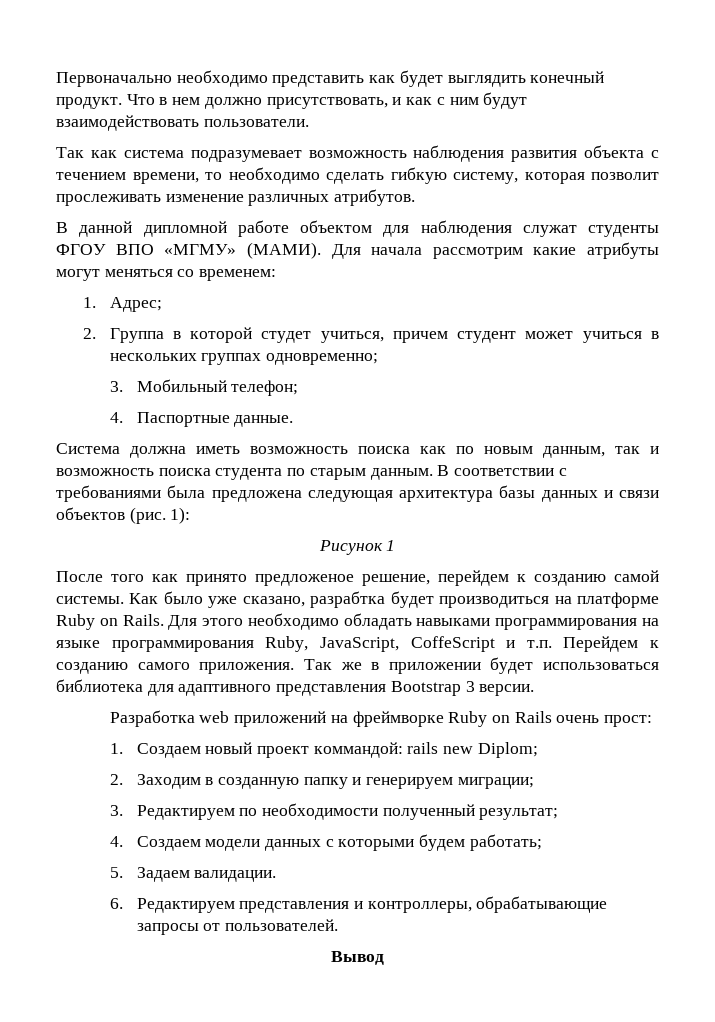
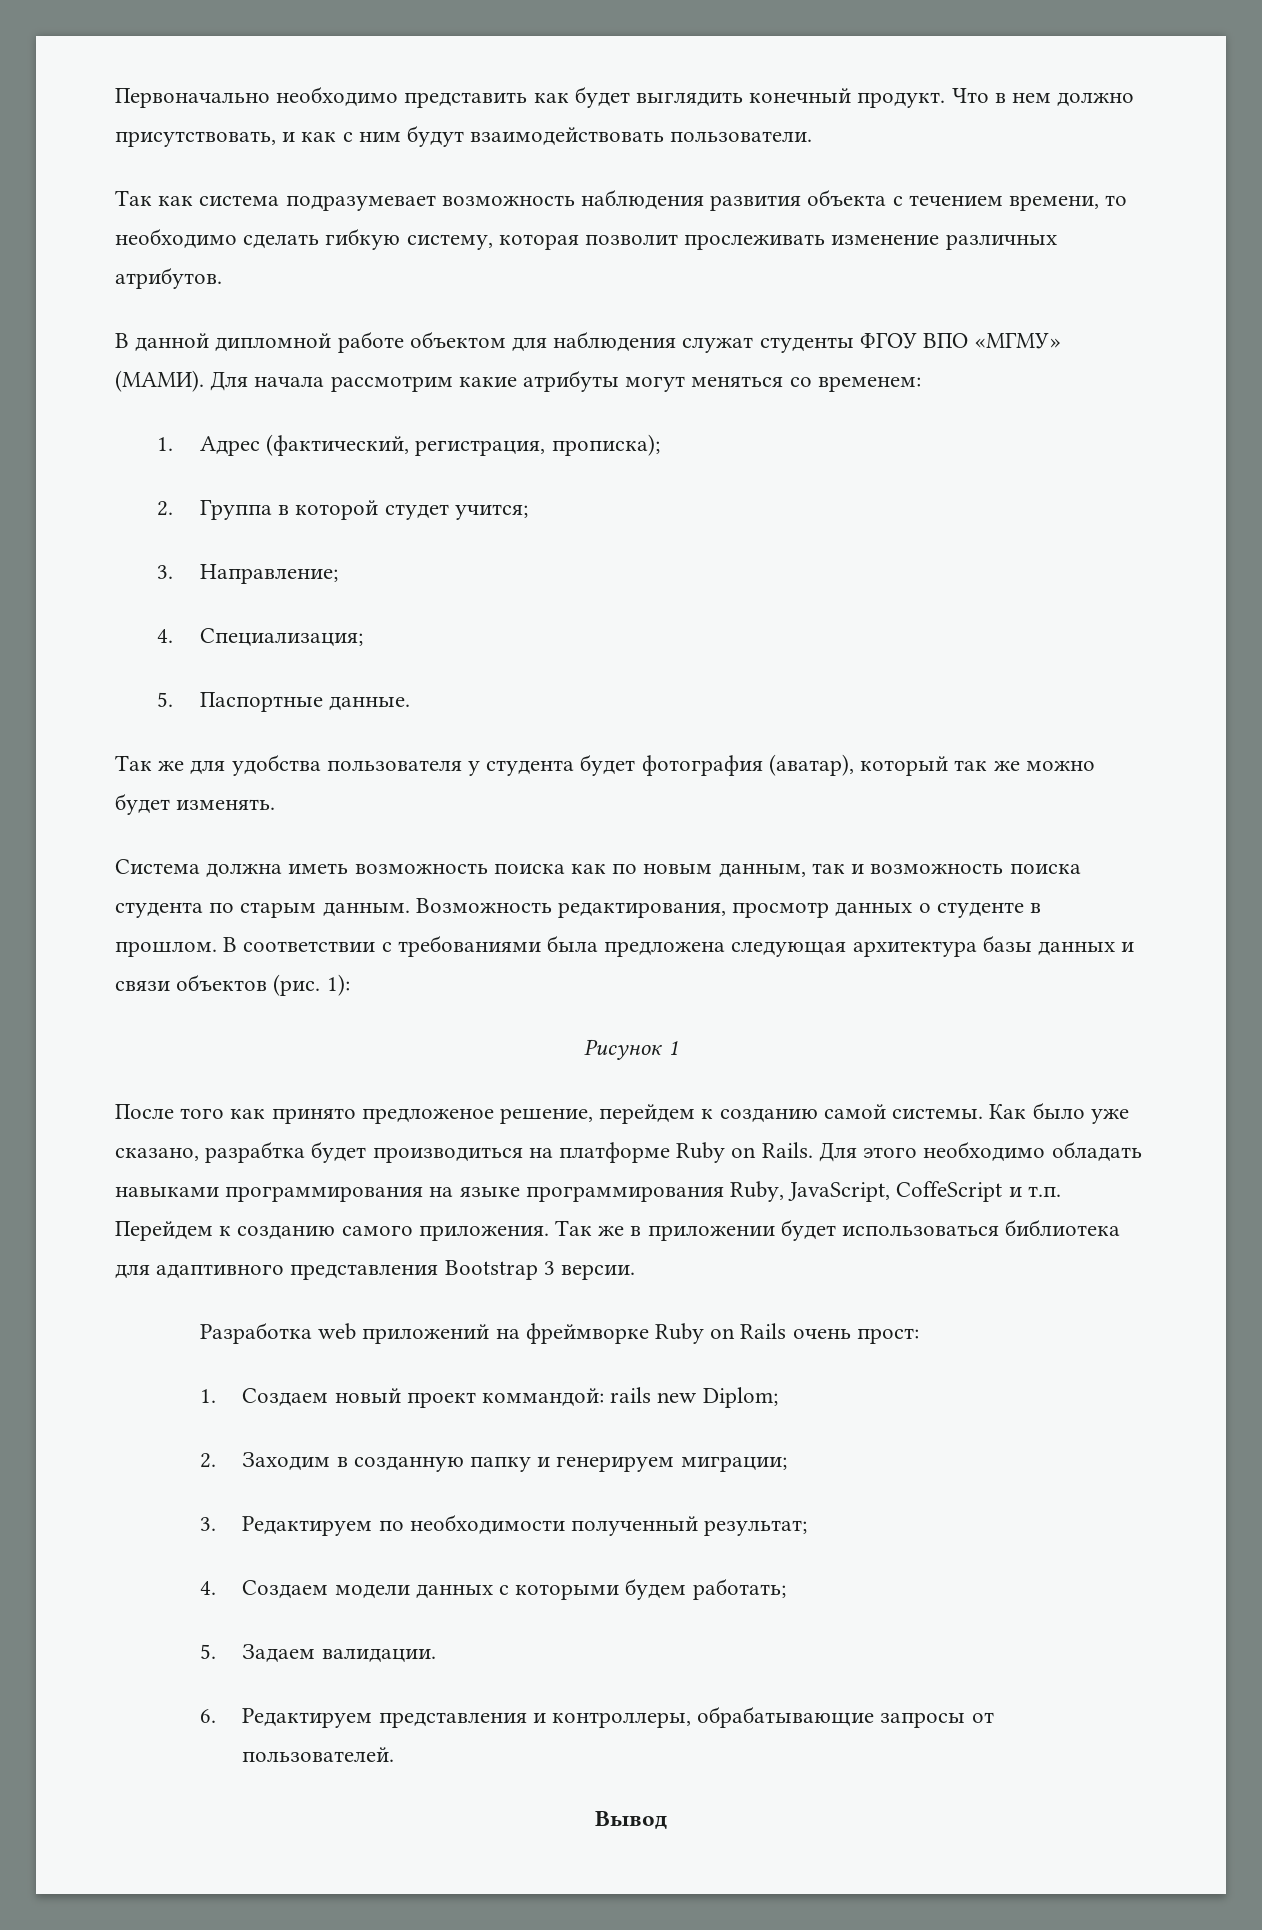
[109,297,162,312] Адрес; -> [199,434,660,456] Адрес (фактический, регистрация, прописка);
[320,331,659,343] [109,353,379,365] [109,379,299,396] [109,412,294,427] учиться, причем студент может учиться в нескольких группах одновременно; // 3. Мобильный телефон; // 4. Паспортные данные. -> [454,504,528,520] [157,564,338,584] [157,628,363,647] [157,692,411,712] [115,754,1095,776] [115,793,276,815] учится; // 3. Направление; // 4. Специализация; // 5. Паспортные данные. // Так же для удобства пользователя у студента будет фотография (аватар), который так же можно будет изменять.
(433, 474) none -> [415,898,1042,918] [115,941,217,957] Возможность редактирования, просмотр данных о студенте в прошлом.

